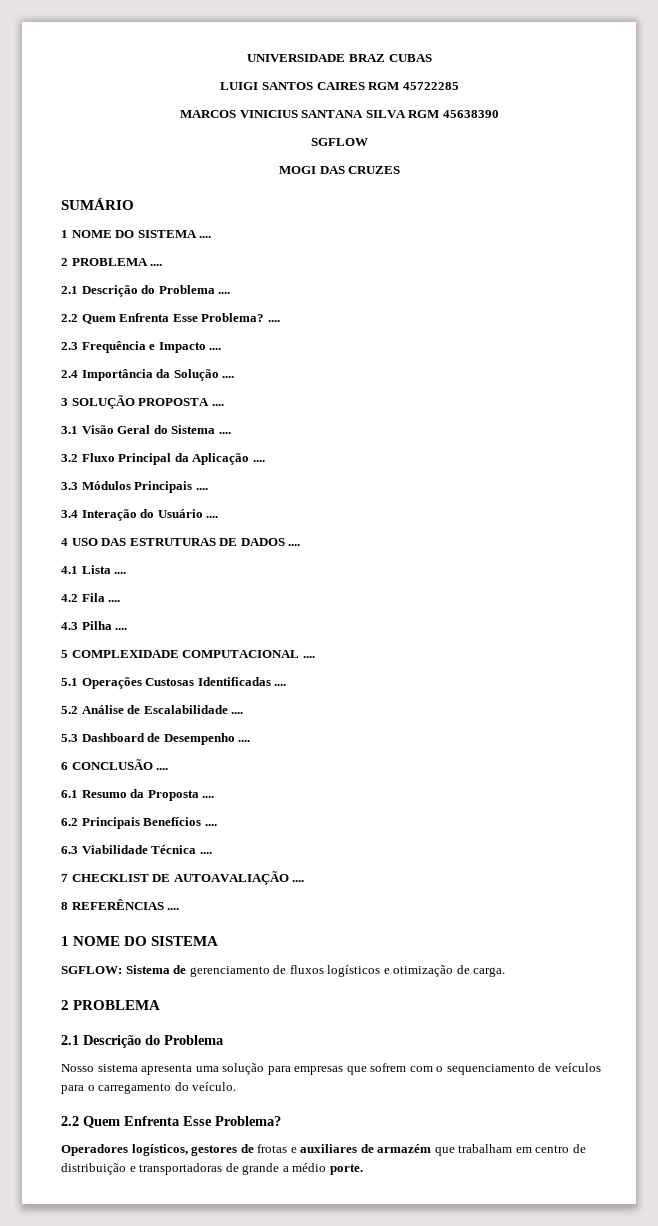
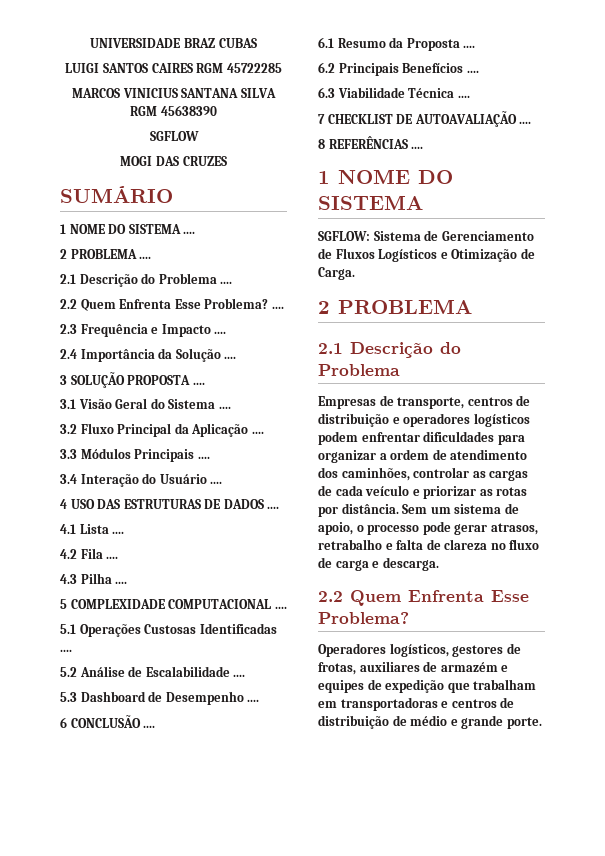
[189,965,506,977] gerenciamento de fluxos logísticos e otimização de carga. -> [441,231,534,241] [318,248,535,262] [318,267,355,280] Gerenciamento de Fluxos Logísticos e Otimização de Carga.
[61,1063,601,1075] [61,1082,237,1094] Nosso sistema apresenta uma solução para empresas que sofrem com o sequenciamento de veículos para o carregamento do veículo. -> [318,395,531,409] [318,413,530,427] [318,431,525,445] [318,449,528,463] [318,467,529,481] [318,485,528,499] [318,503,519,517] [318,521,538,535] [318,539,540,550] [318,557,439,571] Empresas de transporte, centros de distribuição e operadores logísticos podem enfrentar dificuldades para organizar a ordem de atendimento dos caminhões, controlar as cargas de cada veículo e priorizar as rotas por distância. Sem um sistema de apoio, o processo pode gerar atrasos, retrabalho e falta de clareza no fluxo de carga e descarga.
[257,1144,297,1153] frotas e -> [318,662,356,675] frotas,
[434,1144,586,1156] [61,1163,327,1175] que trabalham em centro de distribuição e transportadoras de grande a médio -> [501,665,509,672] [318,679,537,693] [318,697,515,711] [318,715,504,729] e equipes de expedição que trabalham em transportadoras e centros de distribuição de médio e grande

